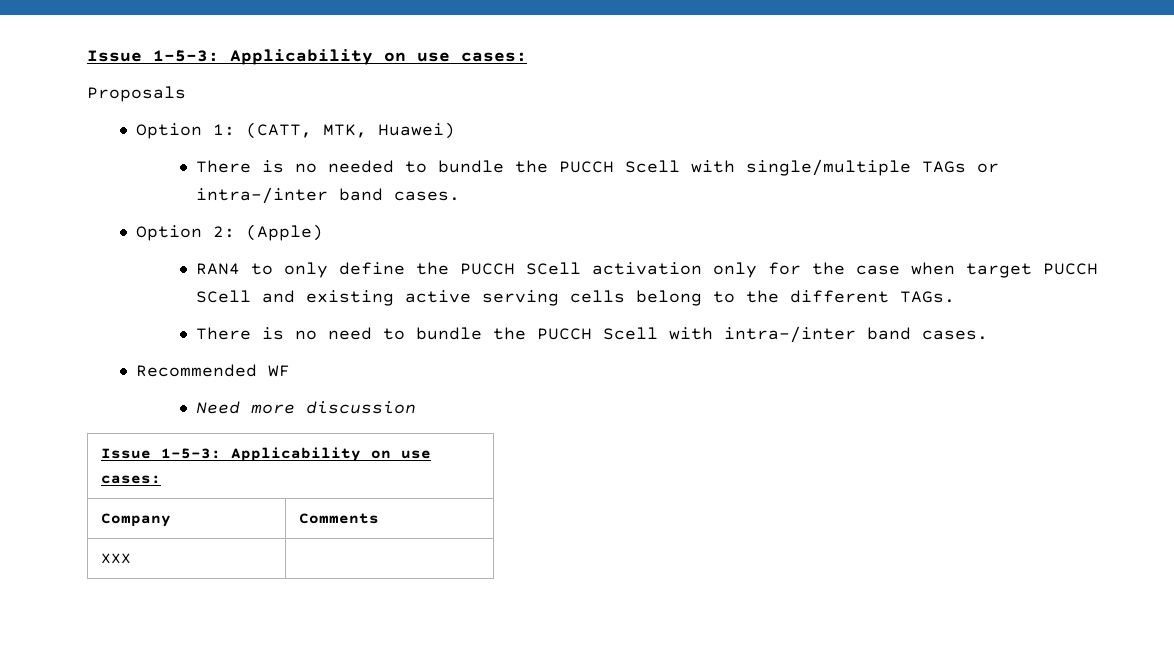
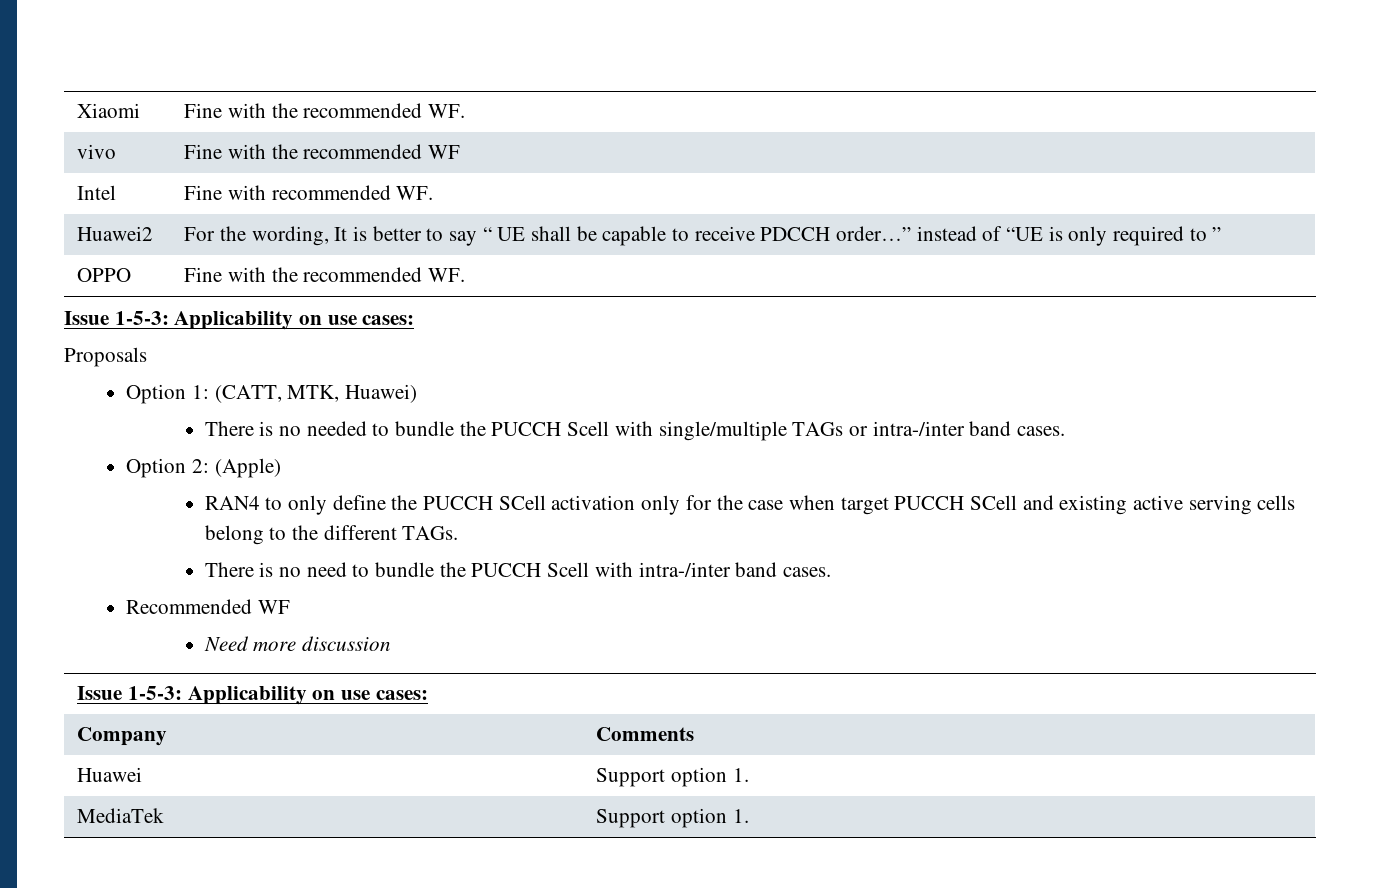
(87, 56) none -> [77,103,141,118] [184,103,465,118] [77,144,117,159] [184,144,460,159] [77,185,117,200] [184,185,434,200] [77,226,154,241] [184,226,1222,246] [77,268,132,282] [184,267,465,282] Xiaomi | Fine with the recommended WF. // vivo | Fine with the recommended WF // Intel | Fine with recommended WF. // Huawei2 | For the wording, It is better to say “ UE shall be capable to receive PDCCH order…” instead of “UE is only required to ” // OPPO | Fine with the recommended WF. //
[100,553,131,564] XXX | -> [77,767,143,782] [596,767,749,787] [77,808,165,823] [596,808,749,828] Huawei | Support option 1. // MediaTek | Support option 1.

